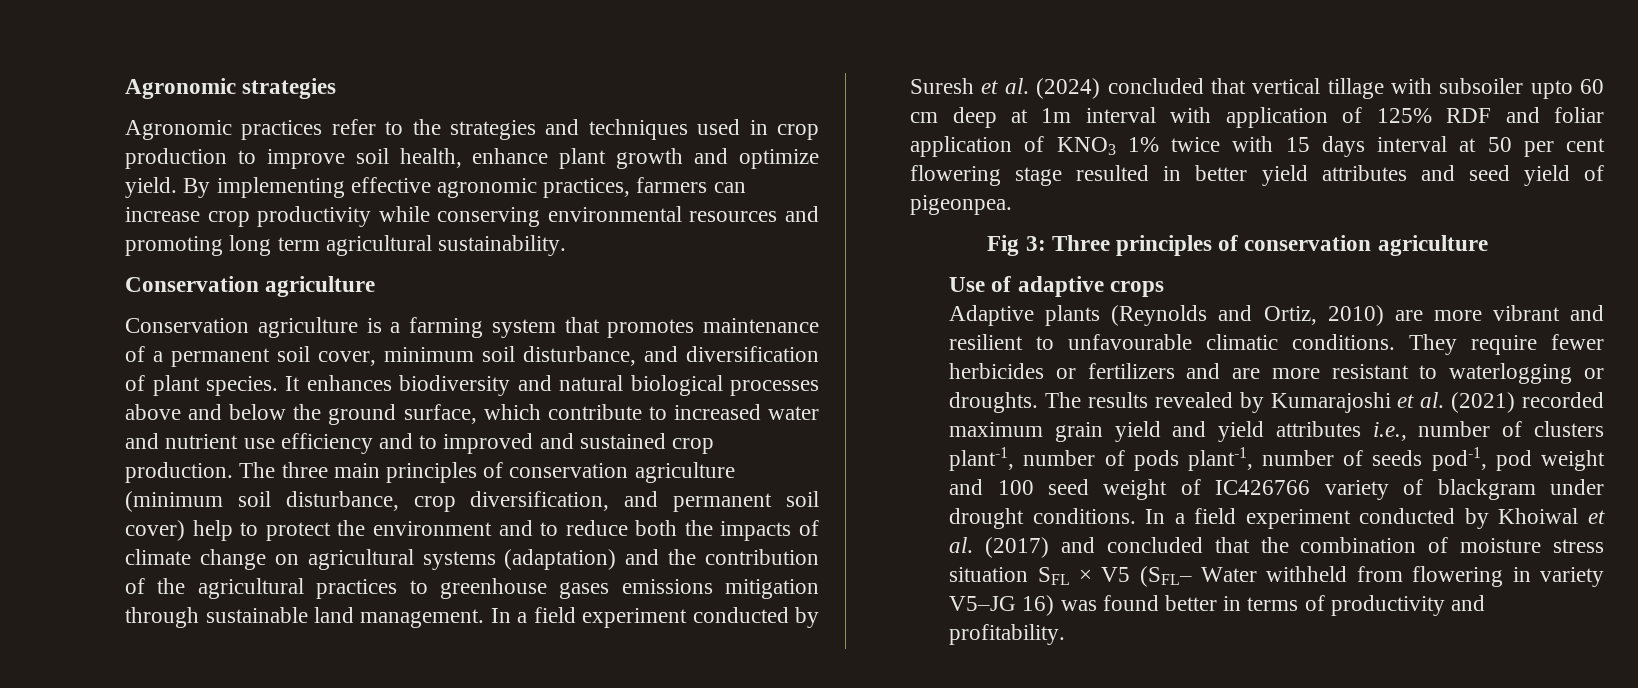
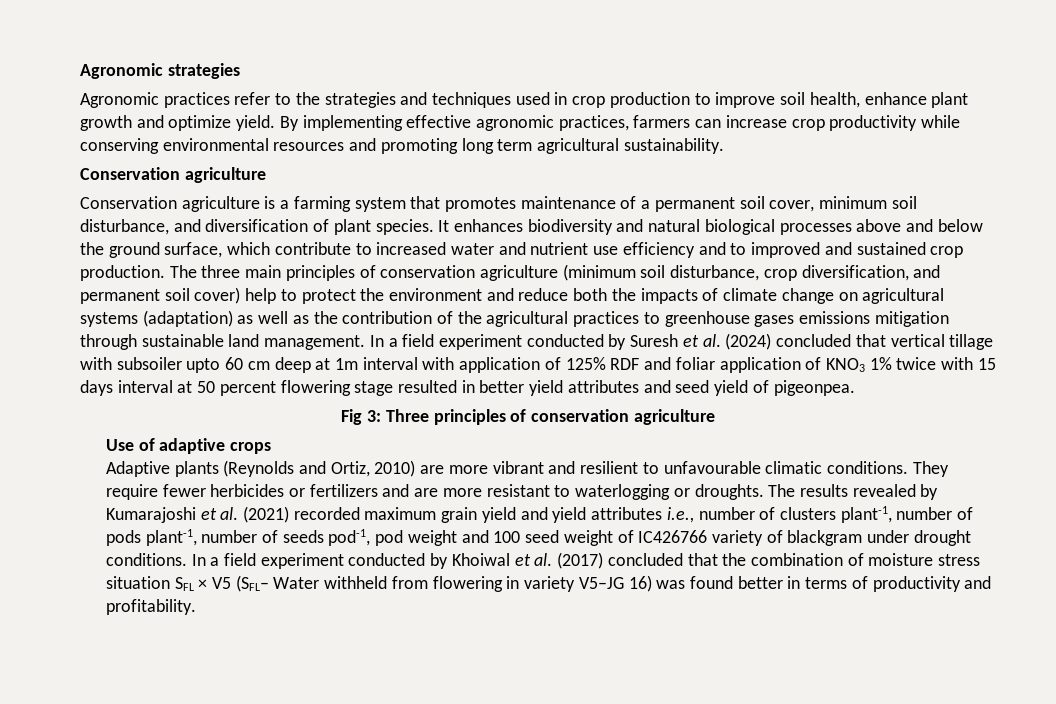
[540,522,559,536] to -> (514, 294) none
[625,549,660,565] and -> [237,311,309,324] as well as
[1523,138,1605,157] per cent -> [219,381,276,396] percent
[1060,537,1095,553] and -> (604, 560) none

